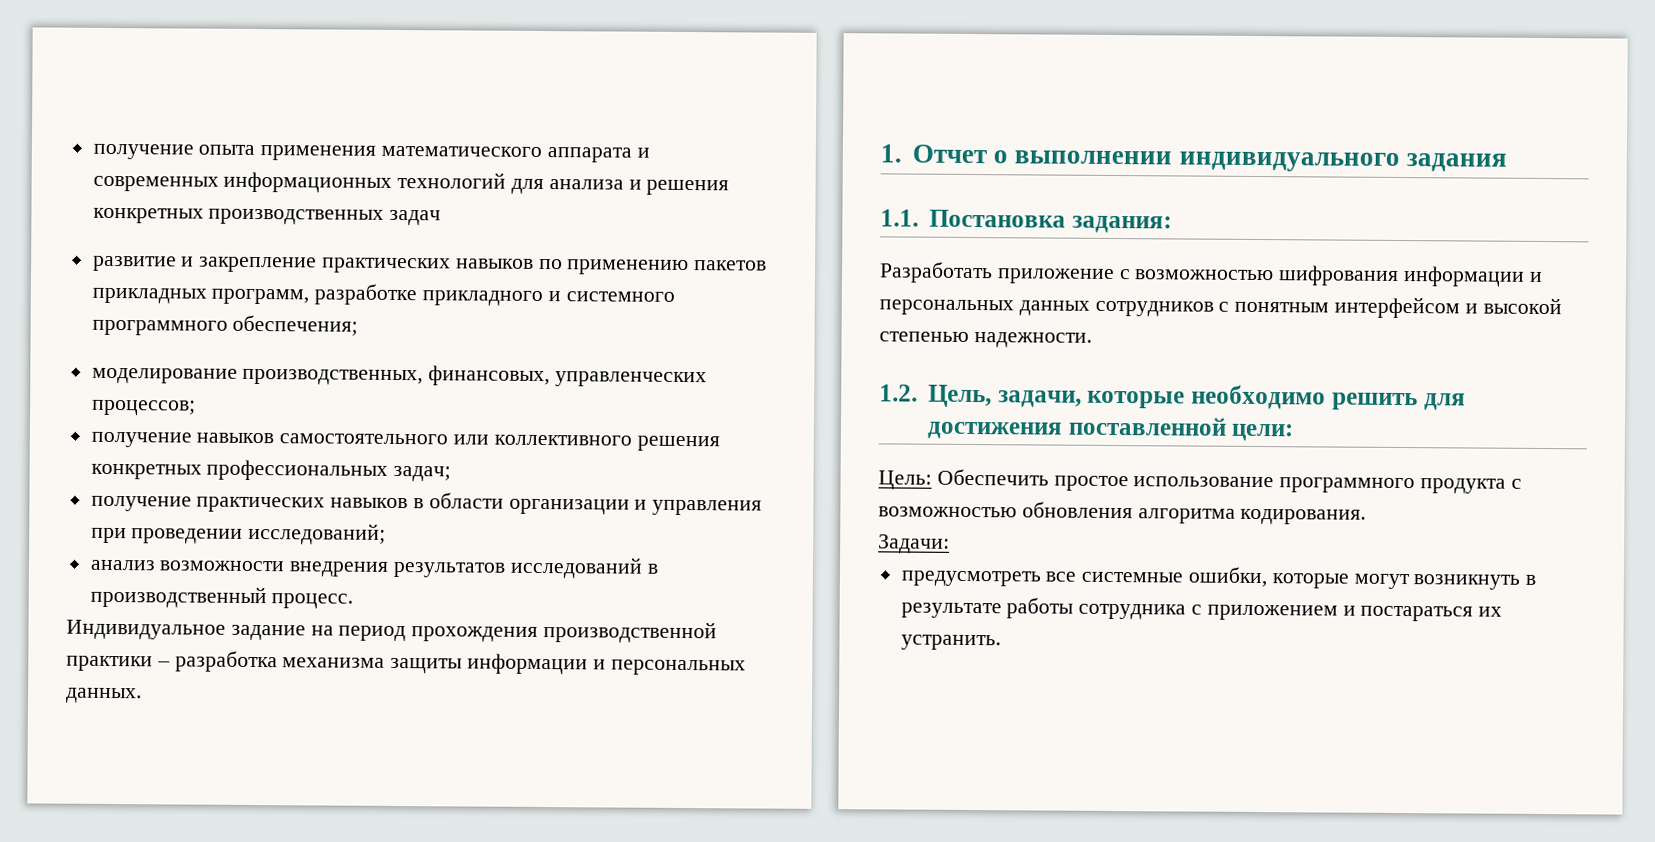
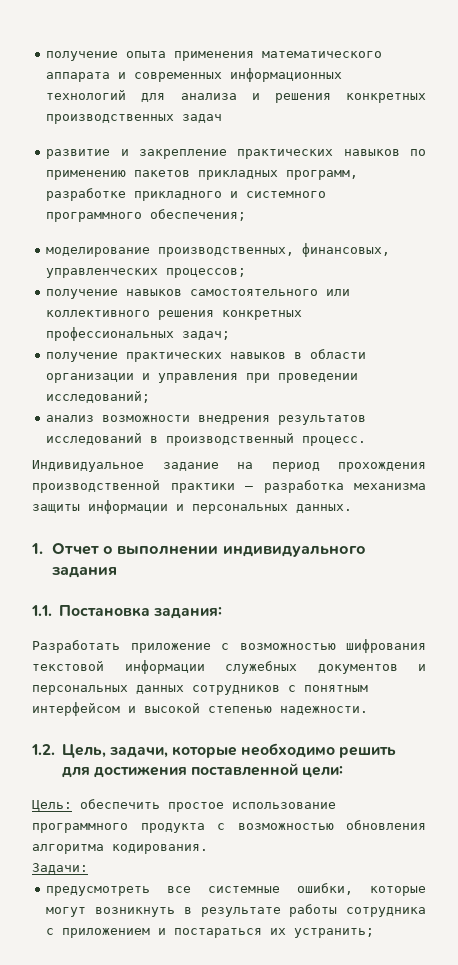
[1403,266,1526,287] информации -> [32,660,398,674] текстовой информации служебных документов
[936,468,1049,486] Обеспечить -> [80,799,160,809] обеспечить
[900,634,1001,651] устранить. -> [294,928,375,938] устранить;

